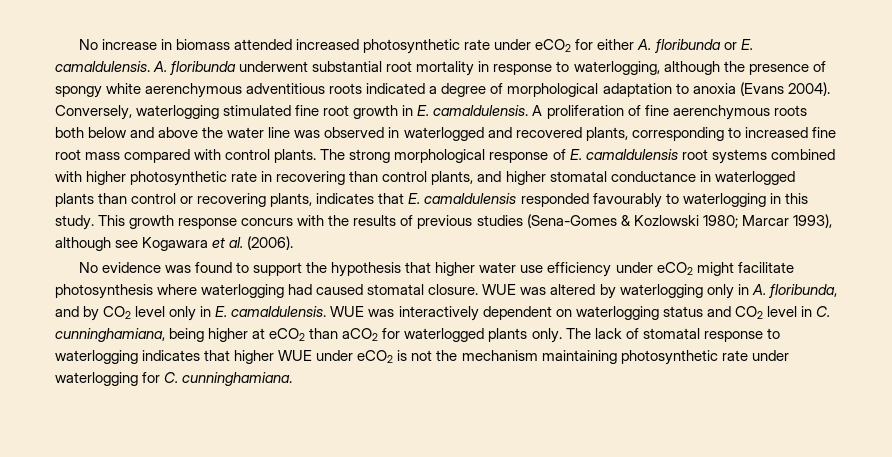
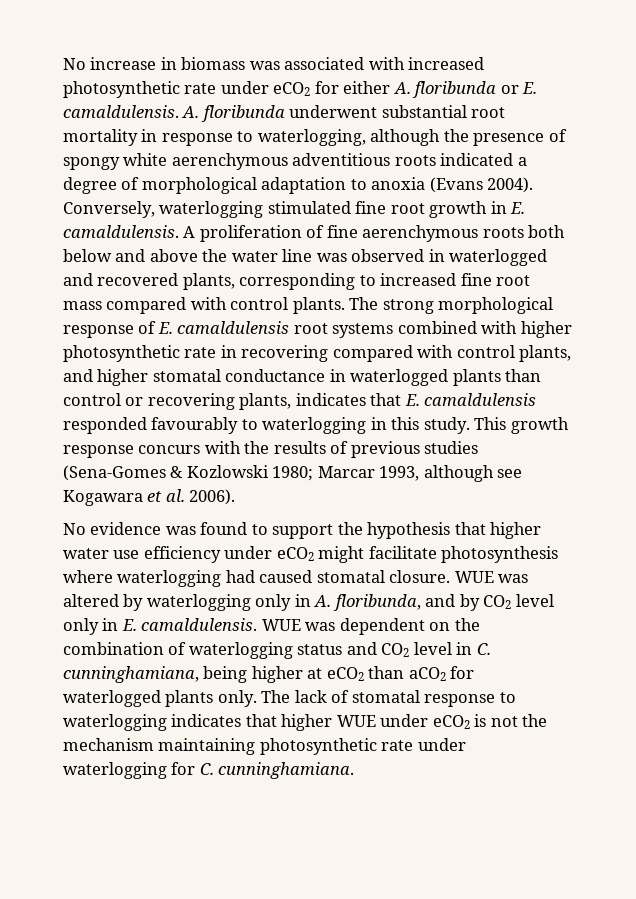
[234,39,293,50] attended -> [249,57,405,70] was associated with
[349,171,379,182] than -> [332,345,454,362] compared with
[792,214,832,228] 1993), -> [379,466,420,481] 1993,
[247,236,294,250] (2006). -> [189,489,236,505] 2006).
[398,306,479,321] interactively -> (336, 626) none
(572, 313) none -> [454,618,480,631] [63,642,187,655] the combination of

